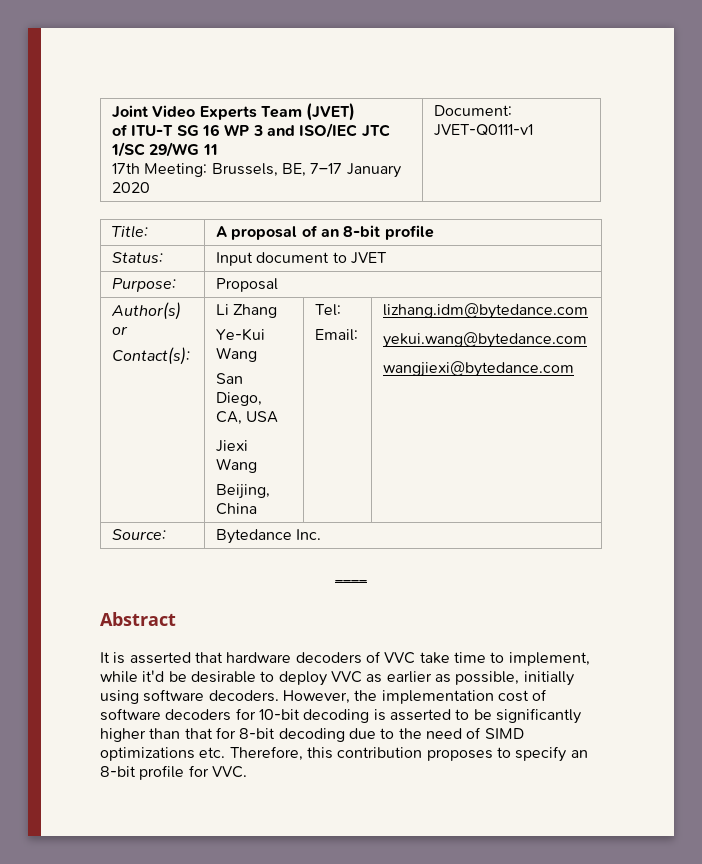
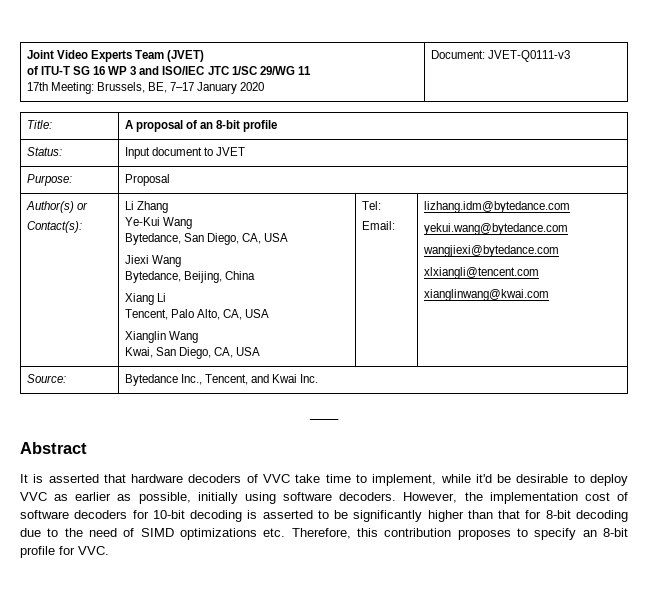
[433,124,533,136] JVET-Q0111-v1 -> [487,50,570,62] JVET-Q0111-v3
(257, 354) none -> [124,233,181,245] Bytedance,
(257, 465) none -> [124,271,181,283] Bytedance,
(257, 509) none -> [124,293,166,305] [124,309,270,320] [124,331,198,343] [124,347,261,359] // Xiang Li // Tencent, Palo Alto, CA, USA // Xianglin Wang // Kwai, San Diego, CA, USA
(574, 369) none -> [423,267,539,279] [423,289,549,301] // xlxiangli@tencent.com // xianglinwang@kwai.com
(292, 536) none -> [180,374,298,385] Inc., Tencent, and Kwai

